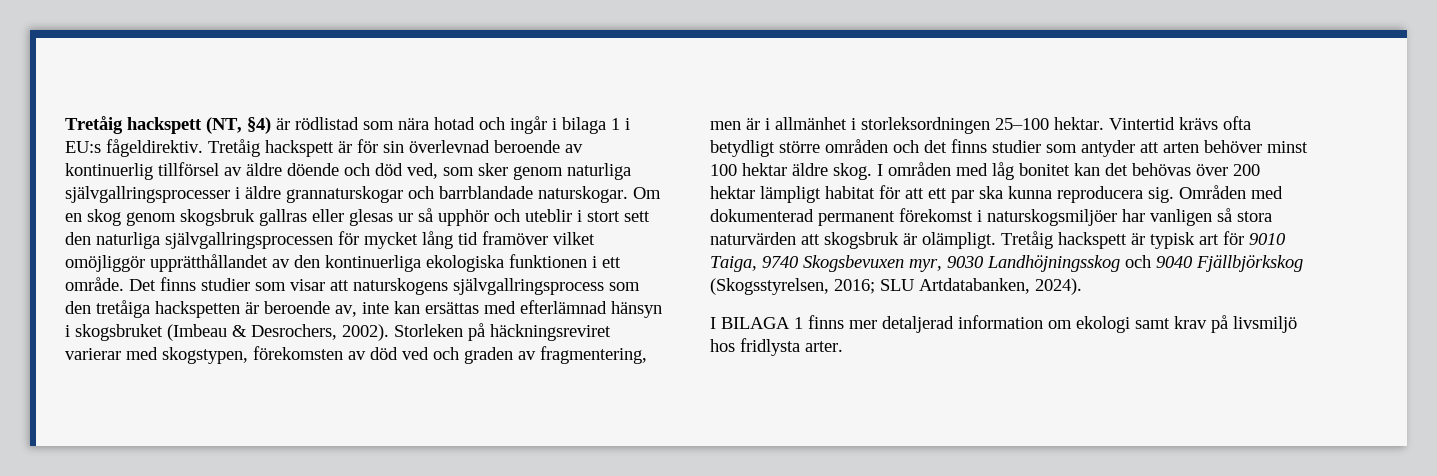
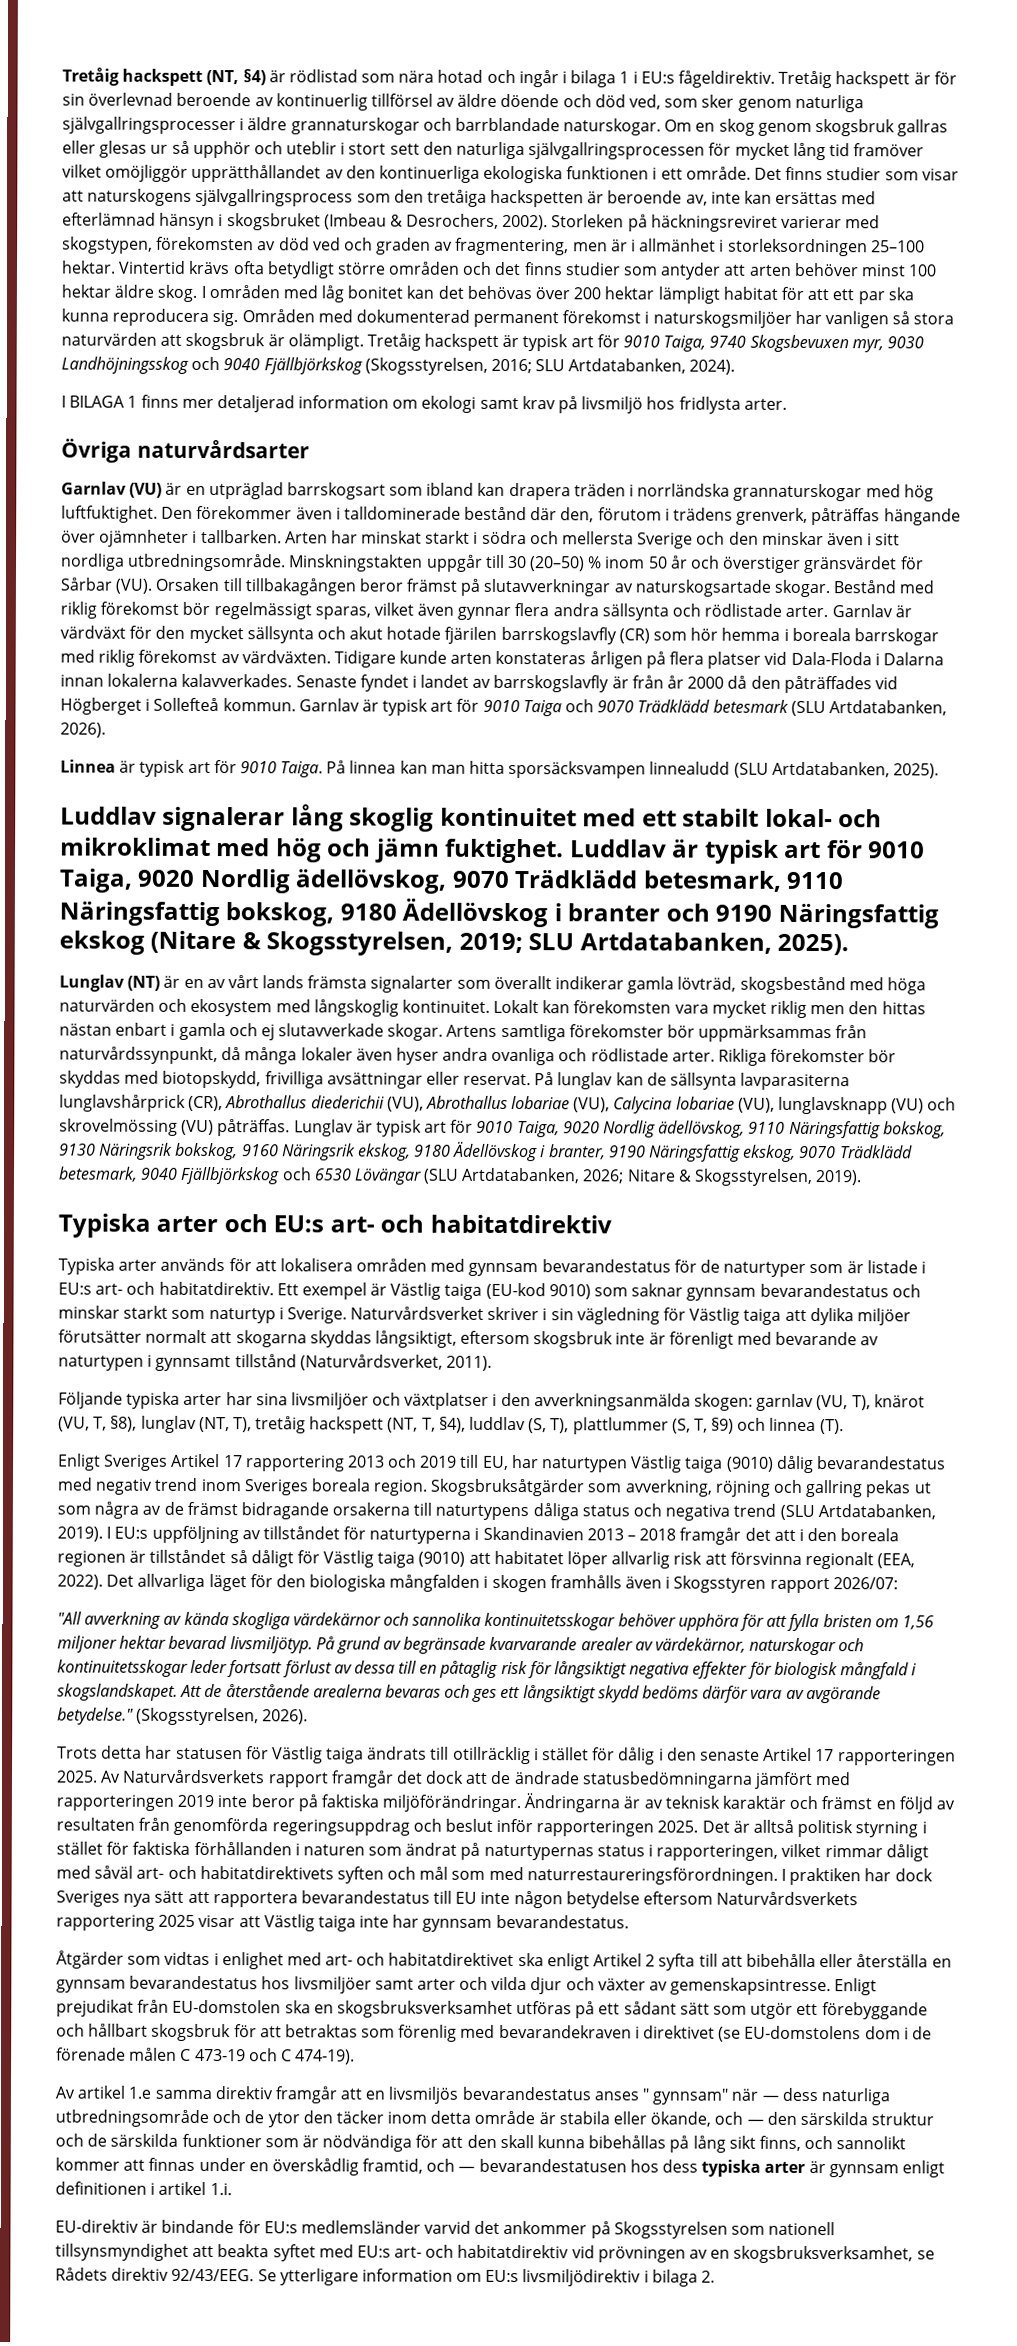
(843, 346) none -> [61,438,310,463] [61,481,934,502] [61,505,961,526] [61,529,901,549] [60,553,924,574] [60,577,935,598] [60,601,912,621] [60,625,939,646] [60,649,944,669] [60,673,898,694] [60,697,947,717] [60,722,106,738] [60,759,939,779] [60,804,883,832] [60,837,926,864] [59,868,844,894] [59,897,939,929] [59,930,850,956] [59,974,926,995] [59,998,926,1018] [59,1022,868,1043] [59,1046,897,1066] [59,1070,851,1091] [59,1094,957,1115] [59,1118,946,1139] [59,1141,913,1162] [58,1166,863,1187] [58,1213,612,1238] [58,1257,926,1277] [58,1281,921,1301] [58,1305,911,1326] [58,1329,880,1349] [58,1354,492,1372] [58,1391,925,1412] [58,1415,844,1435] [58,1453,946,1474] [57,1477,931,1498] [57,1501,936,1521] [57,1525,900,1545] [57,1549,916,1570] [57,1573,898,1594] [57,1611,934,1632] [57,1635,865,1656] [57,1659,918,1680] [57,1683,881,1704] [57,1707,309,1726] [57,1745,956,1766] [56,1769,852,1790] [56,1793,955,1814] [56,1817,927,1838] [56,1841,929,1862] [56,1865,933,1886] [56,1890,859,1909] [56,1914,629,1932] [56,1950,952,1971] [56,1975,878,1996] [56,1999,928,2020] [56,2023,932,2042] [56,2047,356,2065] [55,2085,890,2106] [55,2109,935,2128] [55,2133,907,2153] [55,2157,945,2178] [55,2181,232,2196] [55,2219,836,2239] [55,2243,935,2264] [55,2267,716,2287] // Övriga naturvårdsarter // Garnlav (VU) är en utpräglad barrskogsart som ibland kan drapera träden i norrländska grannaturskogar med hög luftfuktighet. Den förekommer även i talldominerade bestånd där den, förutom i trädens grenverk, påträffas hängande över ojämnheter i tallbarken. Arten har minskat starkt i södra och mellersta Sverige och den minskar även i sitt nordliga utbredningsområde. Minskningstakten uppgår till 30 (20–50) % inom 50 år och överstiger gränsvärdet för Sårbar (VU). Orsaken till tillbakagången beror främst på slutavverkningar av naturskogsartade skogar. Bestånd med riklig förekomst bör regelmässigt sparas, vilket även gynnar flera andra sällsynta och rödlistade arter. Garnlav är värdväxt för den mycket sällsynta och akut hotade fjärilen barrskogslavfly (CR) som hör hemma i boreala barrskogar med riklig förekomst av värdväxten. Tidigare kunde arten konstateras årligen på flera platser vid Dala-Floda i Dalarna innan lokalerna kalavverkades. Senaste fyndet i landet av barrskogslavfly är från år 2000 då den påträffades vid Högberget i Sollefteå kommun. Garnlav är typisk art för 9010 Taiga och 9070 Trädklädd betesmark (SLU Artdatabanken, 2026). // Linnea är typisk art för 9010 Taiga. På linnea kan man hitta sporsäcksvampen linnealudd (SLU Artdatabanken, 2025). // Luddlav signalerar lång skoglig kontinuitet med ett stabilt lokal- och mikroklimat med hög och jämn fuktighet. Luddlav är typisk art för 9010 Taiga, 9020 Nordlig ädellövskog, 9070 Trädklädd betesmark, 9110 Näringsfattig bokskog, 9180 Ädellövskog i branter och 9190 Näringsfattig ekskog (Nitare & Skogsstyrelsen, 2019; SLU Artdatabanken, 2025). // Lunglav (NT) är en av vårt lands främsta signalarter som överallt indikerar gamla lövträd, skogsbestånd med höga naturvärden och ekosystem med långskoglig kontinuitet. Lokalt kan förekomsten vara mycket riklig men den hittas nästan enbart i gamla och ej slutavverkade skogar. Artens samtliga förekomster bör uppmärksammas från naturvårdssynpunkt, då många lokaler även hyser andra ovanliga och rödlistade arter. Rikliga förekomster bör skyddas med biotopskydd, frivilliga avsättningar eller reservat. På lunglav kan de sällsynta lavparasiterna lunglavshårprick (CR), Abrothallus diederichii (VU), Abrothallus lobariae (VU), Calycina lobariae (VU), lunglavsknapp (VU) och skrovelmössing (VU) påträffas. Lunglav är typisk art för 9010 Taiga, 9020 Nordlig ädellövskog, 9110 Näringsfattig bokskog, 9130 Näringsrik bokskog, 9160 Näringsrik ekskog, 9180 Ädellövskog i branter, 9190 Näringsfattig ekskog, 9070 Trädklädd betesmark, 9040 Fjällbjörkskog och 6530 Lövängar (SLU Artdatabanken, 2026; Nitare & Skogsstyrelsen, 2019). // Typiska arter och EU:s art- och habitatdirektiv // Typiska arter används för att lokalisera områden med gynnsam bevarandestatus för de naturtyper som är listade i EU:s art- och habitatdirektiv. Ett exempel är Västlig taiga (EU-kod 9010) som saknar gynnsam bevarandestatus och minskar starkt som naturtyp i Sverige. Naturvårdsverket skriver i sin vägledning för Västlig taiga att dylika miljöer förutsätter normalt att skogarna skyddas långsiktigt, eftersom skogsbruk inte är förenligt med bevarande av naturtypen i gynnsamt tillstånd (Naturvårdsverket, 2011). // Följande typiska arter har sina livsmiljöer och växtplatser i den avverkningsanmälda skogen: garnlav (VU, T), knärot (VU, T, §8), lunglav (NT, T), tretåig hackspett (NT, T, §4), luddlav (S, T), plattlummer (S, T, §9) och linnea (T). // Enligt Sveriges Artikel 17 rapportering 2013 och 2019 till EU, har naturtypen Västlig taiga (9010) dålig bevarandestatus med negativ trend inom Sveriges boreala region. Skogsbruksåtgärder som avverkning, röjning och gallring pekas ut som några av de främst bidragande orsakerna till naturtypens dåliga status och negativa trend (SLU Artdatabanken, 2019). I EU:s uppföljning av tillståndet för naturtyperna i Skandinavien 2013 – 2018 framgår det att i den boreala regionen är tillståndet så dåligt för Västlig taiga (9010) att habitatet löper allvarlig risk att försvinna regionalt (EEA, 2022). Det allvarliga läget för den biologiska mångfalden i skogen framhålls även i Skogsstyren rapport 2026/07: // "All avverkning av kända skogliga värdekärnor och sannolika kontinuitetsskogar behöver upphöra för att fylla bristen om 1,56 miljoner hektar bevarad livsmiljötyp. På grund av begränsade kvarvarande arealer av värdekärnor, naturskogar och kontinuitetsskogar leder fortsatt förlust av dessa till en påtaglig risk för långsiktigt negativa effekter för biologisk mångfald i skogslandskapet. Att de återstående arealerna bevaras och ges ett långsiktigt skydd bedöms därför vara av avgörande betydelse." (Skogsstyrelsen, 2026). // Trots detta har statusen för Västlig taiga ändrats till otillräcklig i stället för dålig i den senaste Artikel 17 rapporteringen 2025. Av Naturvårdsverkets rapport framgår det dock att de ändrade statusbedömningarna jämfört med rapporteringen 2019 inte beror på faktiska miljöförändringar. Ändringarna är av teknisk karaktär och främst en följd av resultaten från genomförda regeringsuppdrag och beslut inför rapporteringen 2025. Det är alltså politisk styrning i stället för faktiska förhållanden i naturen som ändrat på naturtypernas status i rapporteringen, vilket rimmar dåligt med såväl art- och habitatdirektivets syften och mål som med naturrestaureringsförordningen. I praktiken har dock Sveriges nya sätt att rapportera bevarandestatus till EU inte någon betydelse eftersom Naturvårdsverkets rapportering 2025 visar att Västlig taiga inte har gynnsam bevarandestatus. // Åtgärder som vidtas i enlighet med art- och habitatdirektivet ska enligt Artikel 2 syfta till att bibehålla eller återställa en gynnsam bevarandestatus hos livsmiljöer samt arter och vilda djur och växter av gemenskapsintresse. Enligt prejudikat från EU-domstolen ska en skogsbruksverksamhet utföras på ett sådant sätt som utgör ett förebyggande och hållbart skogsbruk för att betraktas som förenlig med bevarandekraven i direktivet (se EU-domstolens dom i de förenade målen C 473-19 och C 474-19). // Av artikel 1.e samma direktiv framgår att en livsmiljös bevarandestatus anses " gynnsam" när — dess naturliga utbredningsområde och de ytor den täcker inom detta område är stabila eller ökande, och — den särskilda struktur och de särskilda funktioner som är nödvändiga för att den skall kunna bibehållas på lång sikt finns, och sannolikt kommer att finnas under en överskådlig framtid, och — bevarandestatusen hos dess typiska arter är gynnsam enligt definitionen i artikel 1.i. // EU-direktiv är bindande för EU:s medlemsländer varvid det ankommer på Skogsstyrelsen som nationell tillsynsmyndighet att beakta syftet med EU:s art- och habitatdirektiv vid prövningen av en skogsbruksverksamhet, se Rådets direktiv 92/43/EEG. Se ytterligare information om EU:s livsmiljödirektiv i bilaga 2.

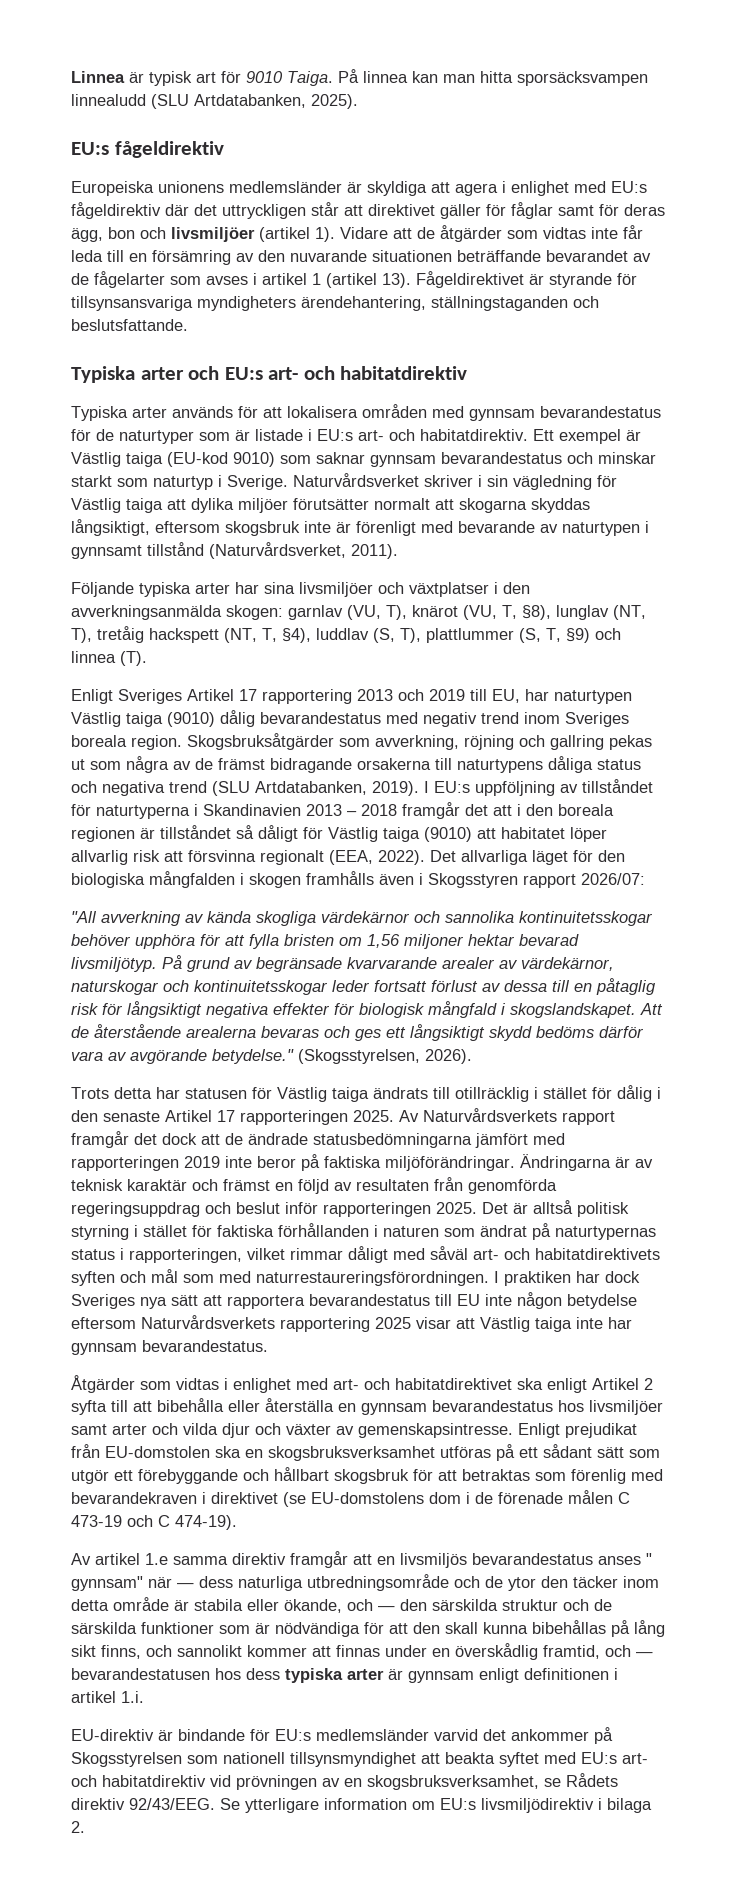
[62,67,957,89] [62,92,864,113] [62,116,949,137] [62,140,925,161] [62,164,959,184] [62,188,877,208] [62,212,881,232] [62,236,925,257] [61,260,938,280] [61,284,914,305] [61,308,955,329] [61,332,924,353] [61,356,736,375] [61,394,787,414] [61,438,310,463] [61,481,934,502] [61,505,961,526] [61,529,901,549] [60,553,924,574] [60,577,935,598] [60,601,912,621] [60,625,939,646] [60,649,944,669] [60,673,898,694] [60,697,947,717] [60,722,106,738] Tretåig hackspett (NT, §4) är rödlistad som nära hotad och ingår i bilaga 1 i EU:s fågeldirektiv. Tretåig hackspett är för sin överlevnad beroende av kontinuerlig tillförsel av äldre döende och död ved, som sker genom naturliga självgallringsprocesser i äldre grannaturskogar och barrblandade naturskogar. Om en skog genom skogsbruk gallras eller glesas ur så upphör och uteblir i stort sett den naturliga självgallringsprocessen för mycket lång tid framöver vilket omöjliggör upprätthållandet av den kontinuerliga ekologiska funktionen i ett område. Det finns studier som visar att naturskogens självgallringsprocess som den tretåiga hackspetten är beroende av, inte kan ersättas med efterlämnad hänsyn i skogsbruket (Imbeau & Desrochers, 2002). Storleken på häckningsreviret varierar med skogstypen, förekomsten av död ved och graden av fragmentering, men är i allmänhet i storleksordningen 25–100 hektar. Vintertid krävs ofta betydligt större områden och det finns studier som antyder att arten behöver minst 100 hektar äldre skog. I områden med låg bonitet kan det behövas över 200 hektar lämpligt habitat för att ett par ska kunna reproducera sig. Områden med dokumenterad permanent förekomst i naturskogsmiljöer har vanligen så stora naturvärden att skogsbruk är olämpligt. Tretåig hackspett är typisk art för 9010 Taiga, 9740 Skogsbevuxen myr, 9030 Landhöjningsskog och 9040 Fjällbjörkskog (Skogsstyrelsen, 2016; SLU Artdatabanken, 2024). // I BILAGA 1 finns mer detaljerad information om ekologi samt krav på livsmiljö hos fridlysta arter. // Övriga naturvårdsarter // Garnlav (VU) är en utpräglad barrskogsart som ibland kan drapera träden i norrländska grannaturskogar med hög luftfuktighet. Den förekommer även i talldominerade bestånd där den, förutom i trädens grenverk, påträffas hängande över ojämnheter i tallbarken. Arten har minskat starkt i södra och mellersta Sverige och den minskar även i sitt nordliga utbredningsområde. Minskningstakten uppgår till 30 (20–50) % inom 50 år och överstiger gränsvärdet för Sårbar (VU). Orsaken till tillbakagången beror främst på slutavverkningar av naturskogsartade skogar. Bestånd med riklig förekomst bör regelmässigt sparas, vilket även gynnar flera andra sällsynta och rödlistade arter. Garnlav är värdväxt för den mycket sällsynta och akut hotade fjärilen barrskogslavfly (CR) som hör hemma i boreala barrskogar med riklig förekomst av värdväxten. Tidigare kunde arten konstateras årligen på flera platser vid Dala-Floda i Dalarna innan lokalerna kalavverkades. Senaste fyndet i landet av barrskogslavfly är från år 2000 då den påträffades vid Högberget i Sollefteå kommun. Garnlav är typisk art för 9010 Taiga och 9070 Trädklädd betesmark (SLU Artdatabanken, 2026). // -> (71, 77) none
[60,804,883,832] [60,837,926,864] [59,868,844,894] [59,897,939,929] [59,930,850,956] [59,974,926,995] [59,998,926,1018] [59,1022,868,1043] [59,1046,897,1066] [59,1070,851,1091] [59,1094,957,1115] [59,1118,946,1139] [59,1141,913,1162] [58,1166,863,1187] Luddlav signalerar lång skoglig kontinuitet med ett stabilt lokal- och mikroklimat med hög och jämn fuktighet. Luddlav är typisk art för 9010 Taiga, 9020 Nordlig ädellövskog, 9070 Trädklädd betesmark, 9110 Näringsfattig bokskog, 9180 Ädellövskog i branter och 9190 Näringsfattig ekskog (Nitare & Skogsstyrelsen, 2019; SLU Artdatabanken, 2025). // Lunglav (NT) är en av vårt lands främsta signalarter som överallt indikerar gamla lövträd, skogsbestånd med höga naturvärden och ekosystem med långskoglig kontinuitet. Lokalt kan förekomsten vara mycket riklig men den hittas nästan enbart i gamla och ej slutavverkade skogar. Artens samtliga förekomster bör uppmärksammas från naturvårdssynpunkt, då många lokaler även hyser andra ovanliga och rödlistade arter. Rikliga förekomster bör skyddas med biotopskydd, frivilliga avsättningar eller reservat. På lunglav kan de sällsynta lavparasiterna lunglavshårprick (CR), Abrothallus diederichii (VU), Abrothallus lobariae (VU), Calycina lobariae (VU), lunglavsknapp (VU) och skrovelmössing (VU) påträffas. Lunglav är typisk art för 9010 Taiga, 9020 Nordlig ädellövskog, 9110 Näringsfattig bokskog, 9130 Näringsrik bokskog, 9160 Näringsrik ekskog, 9180 Ädellövskog i branter, 9190 Näringsfattig ekskog, 9070 Trädklädd betesmark, 9040 Fjällbjörkskog och 6530 Lövängar (SLU Artdatabanken, 2026; Nitare & Skogsstyrelsen, 2019). -> [71,141,224,158] [71,181,647,196] [71,202,665,219] [71,225,643,242] [71,250,651,265] [71,271,637,288] [71,296,599,311] [71,319,188,331] EU:s fågeldirektiv // Europeiska unionens medlemsländer är skyldiga att agera i enlighet med EU:s fågeldirektiv där det uttryckligen står att direktivet gäller för fåglar samt för deras ägg, bon och livsmiljöer (artikel 1). Vidare att de åtgärder som vidtas inte får leda till en försämring av den nuvarande situationen beträffande bevarandet av de fågelarter som avses i artikel 1 (artikel 13). Fågeldirektivet är styrande för tillsynsansvariga myndigheters ärendehantering, ställningstaganden och beslutsfattande.

